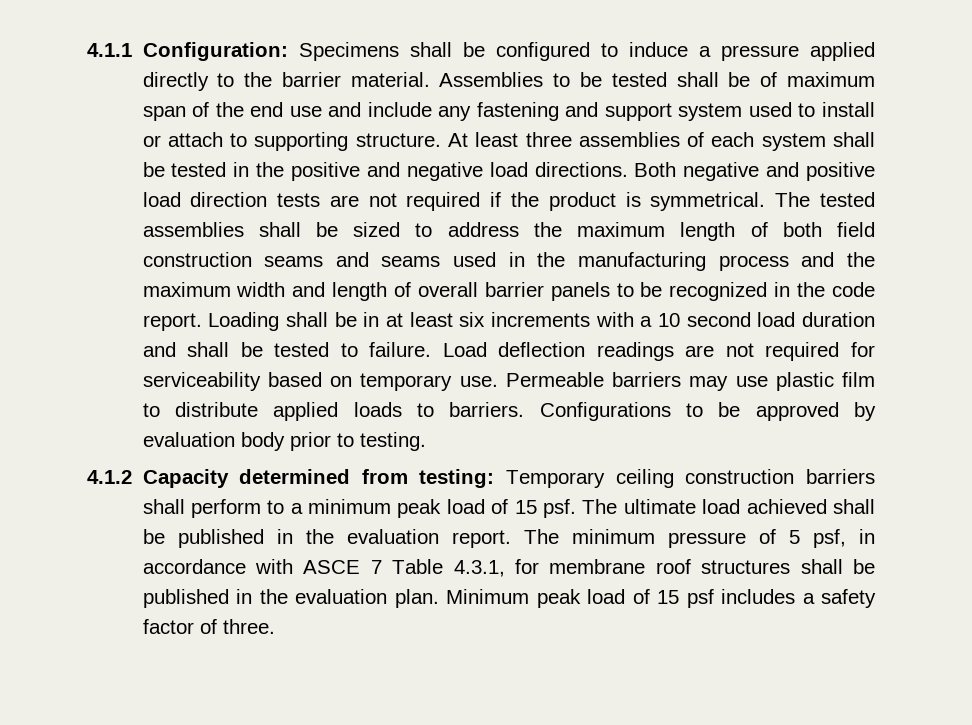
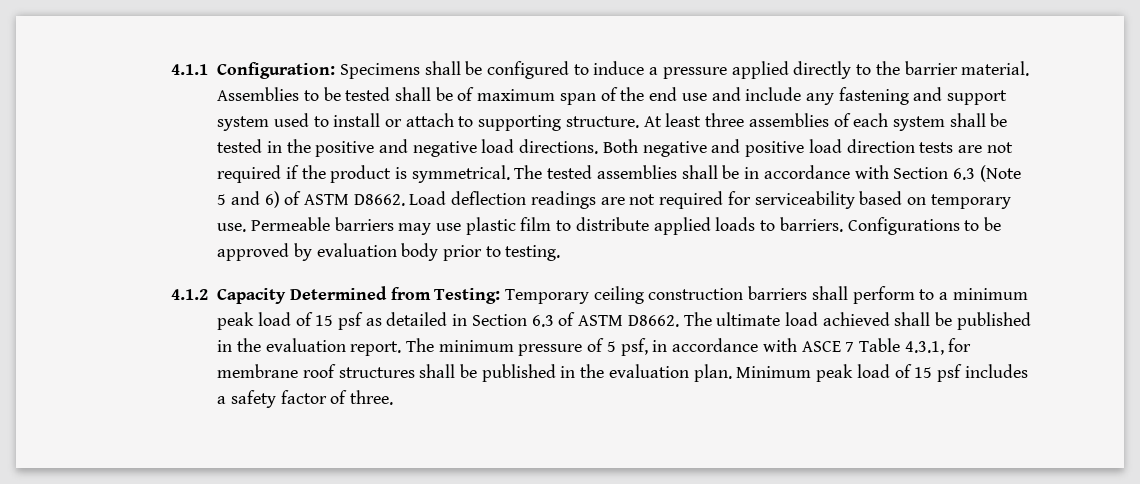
[353,222,876,241] [142,252,875,271] [142,282,876,301] [142,312,875,331] [142,342,432,357] sized to address the maximum length of both field construction seams and seams used in the manufacturing process and the maximum width and length of overall barrier panels to be recognized in the code report. Loading shall be in at least six increments with a 10 second load duration and shall be tested to failure. -> [744,165,1021,182] [217,191,405,208] in accordance with Section 6.3 (Note 5 and 6) of ASTM D8662.
[239,469,495,488] determined from testing: -> [289,286,501,304] Determined from Testing:
[543,499,577,518] psf. -> [338,312,679,330] psf as detailed in Section 6.3 of ASTM D8662.

